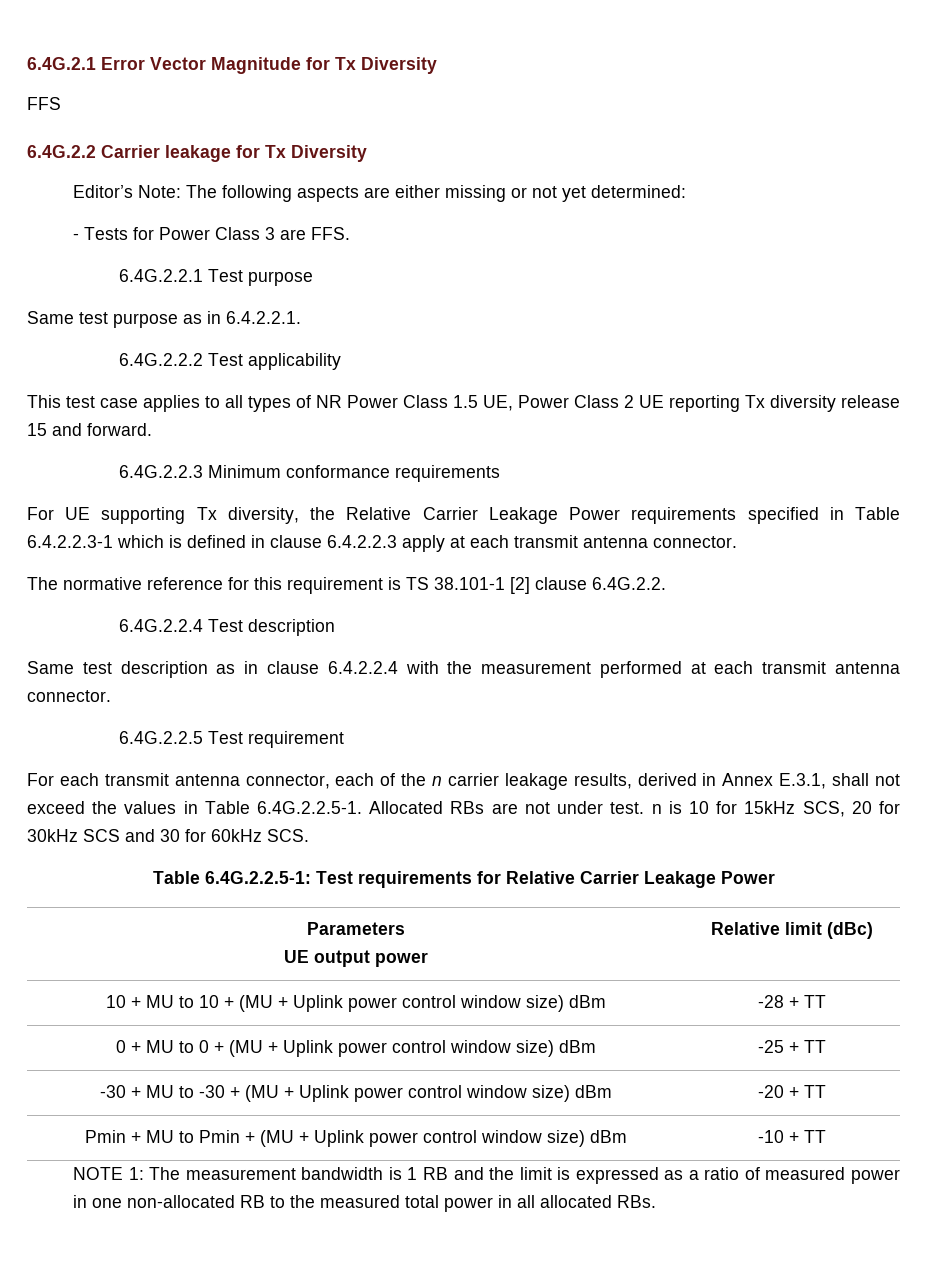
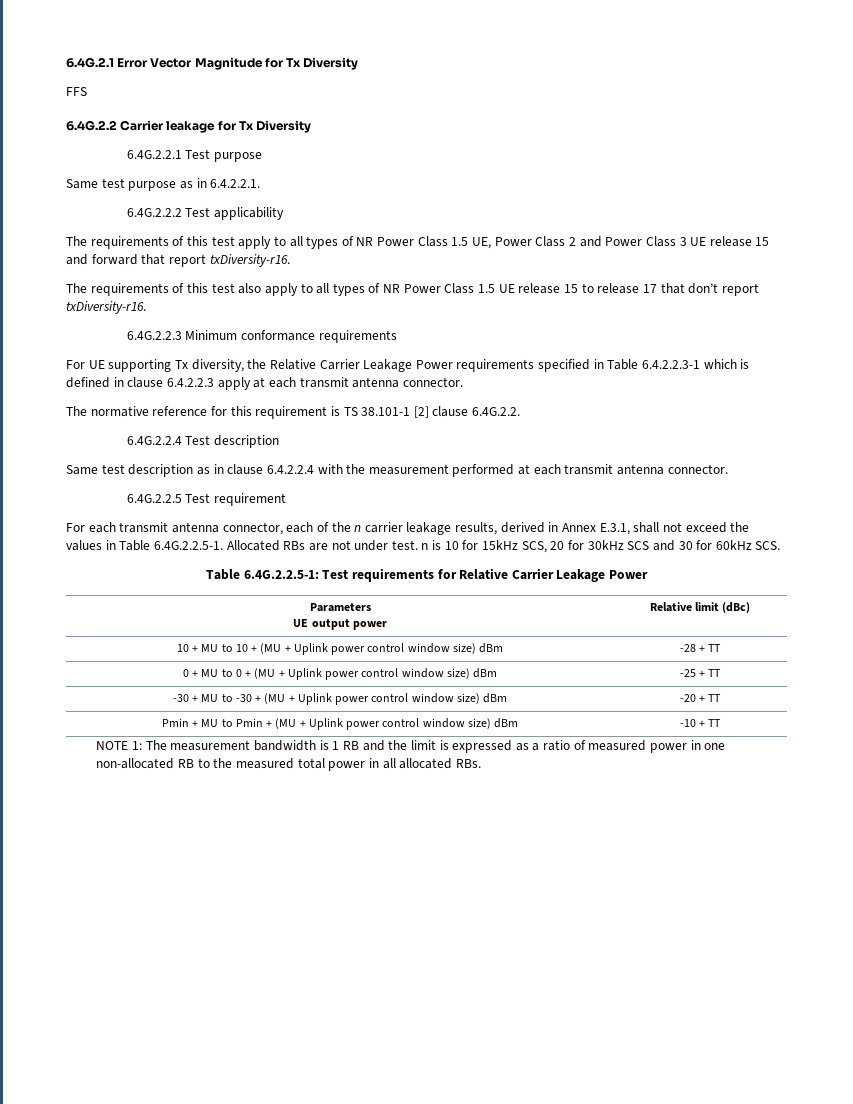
[73,185,687,202] [73,227,351,240] // Editor’s Note: The following aspects are either missing or not yet determined: // - Tests for Power Class 3 are FFS. -> (312, 126) none
[27,395,200,412] This test case applies -> [66,236,272,249] The requirements of this test apply
[639,395,900,412] [27,423,152,436] UE reporting Tx diversity release 15 and forward. -> [579,236,770,247] [66,254,290,267] [66,283,759,296] [66,301,146,314] and Power Class 3 UE release 15 and forward that report txDiversity-r16. // The requirements of this test also apply to all types of NR Power Class 1.5 UE release 15 to release 17 that don’t report txDiversity-r16.

